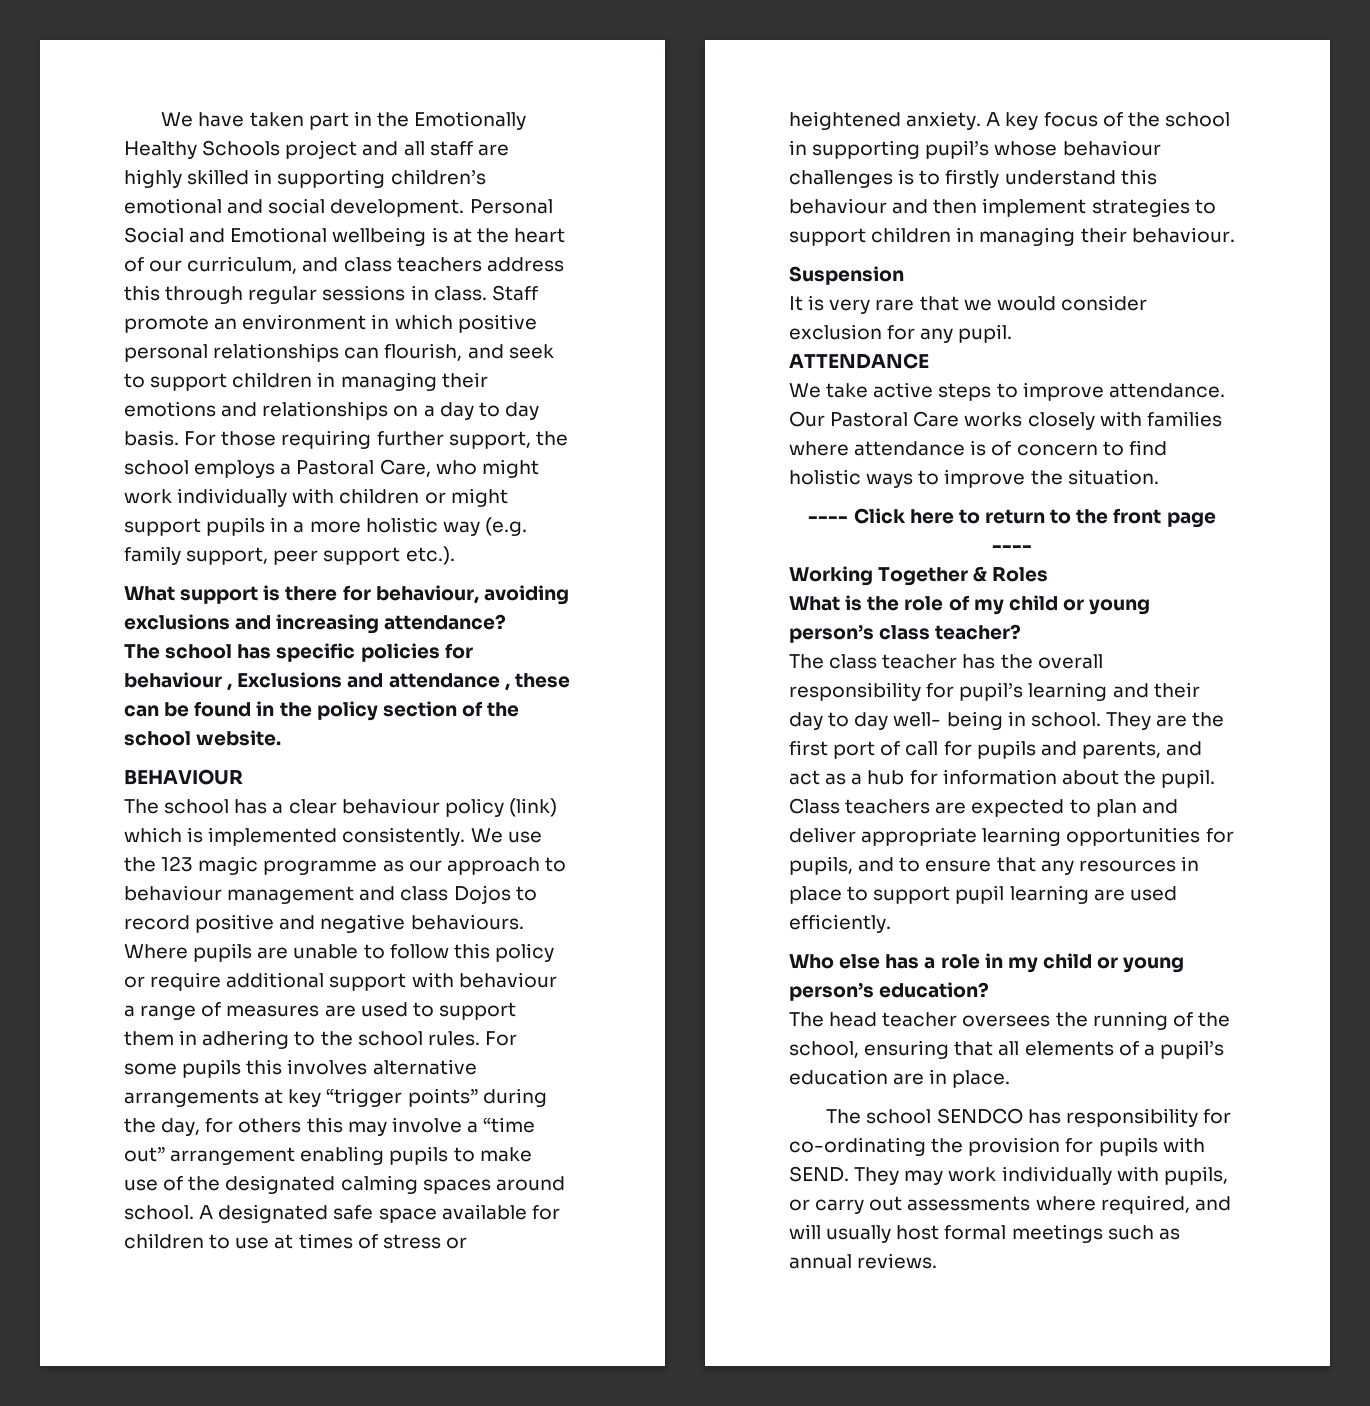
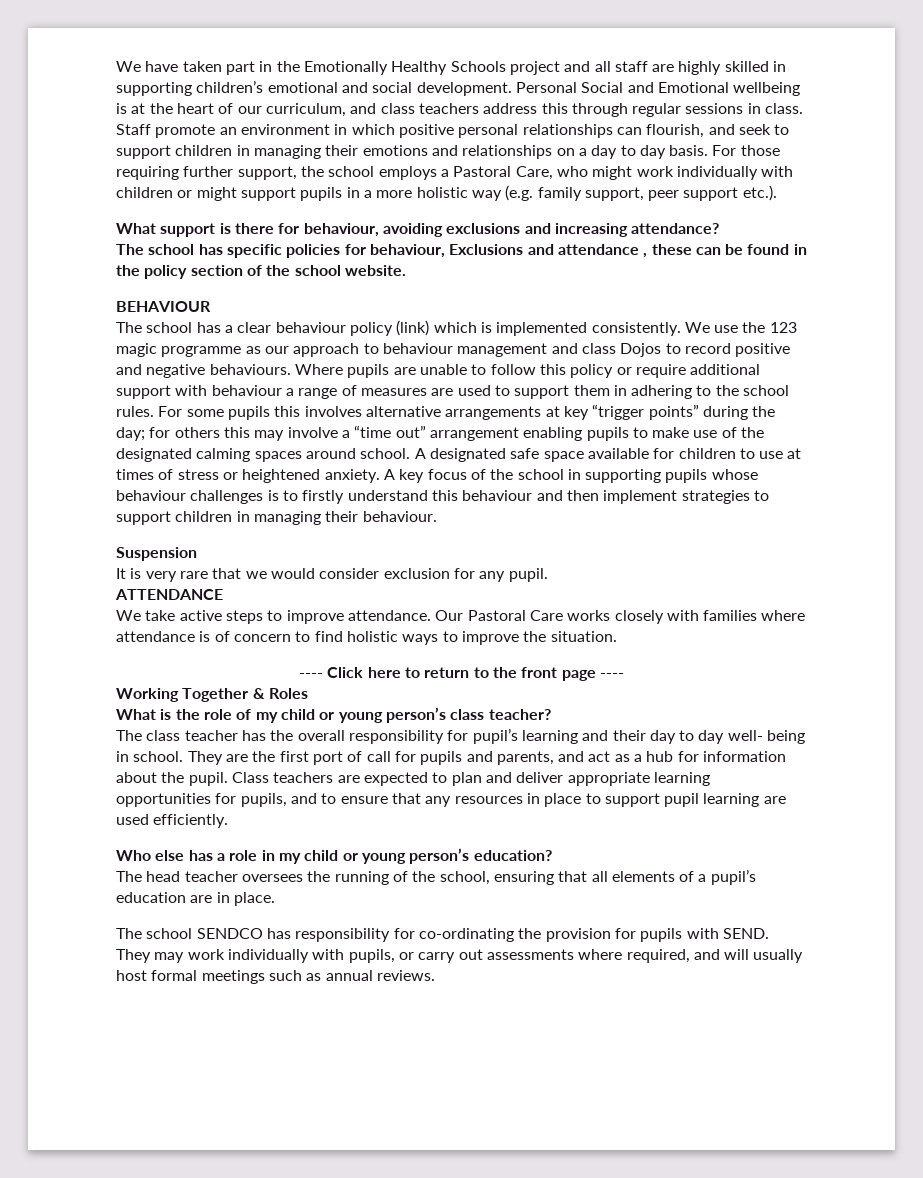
[124,672,233,691] behaviour , -> [369,244,445,258] behaviour,
[161,1118,201,1136] day, -> [116,427,145,441] day;
[925,140,990,159] pupil’s -> [665,469,708,483] pupils

